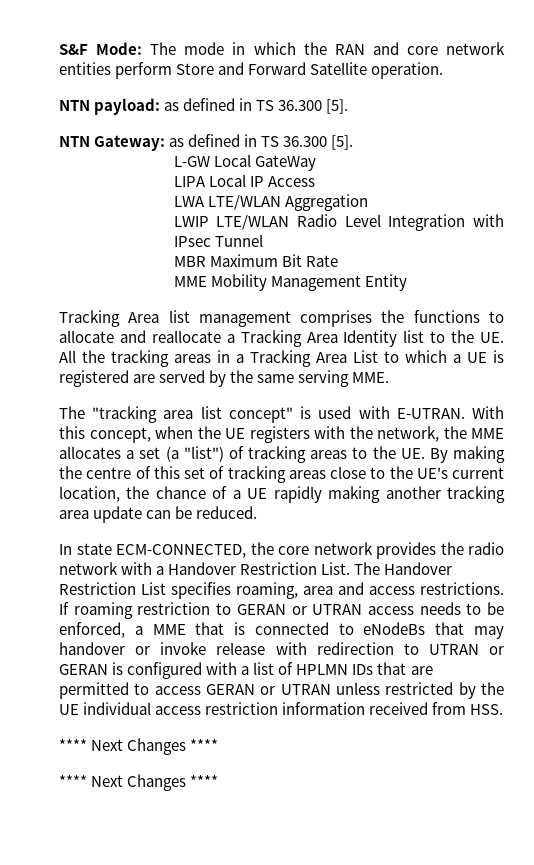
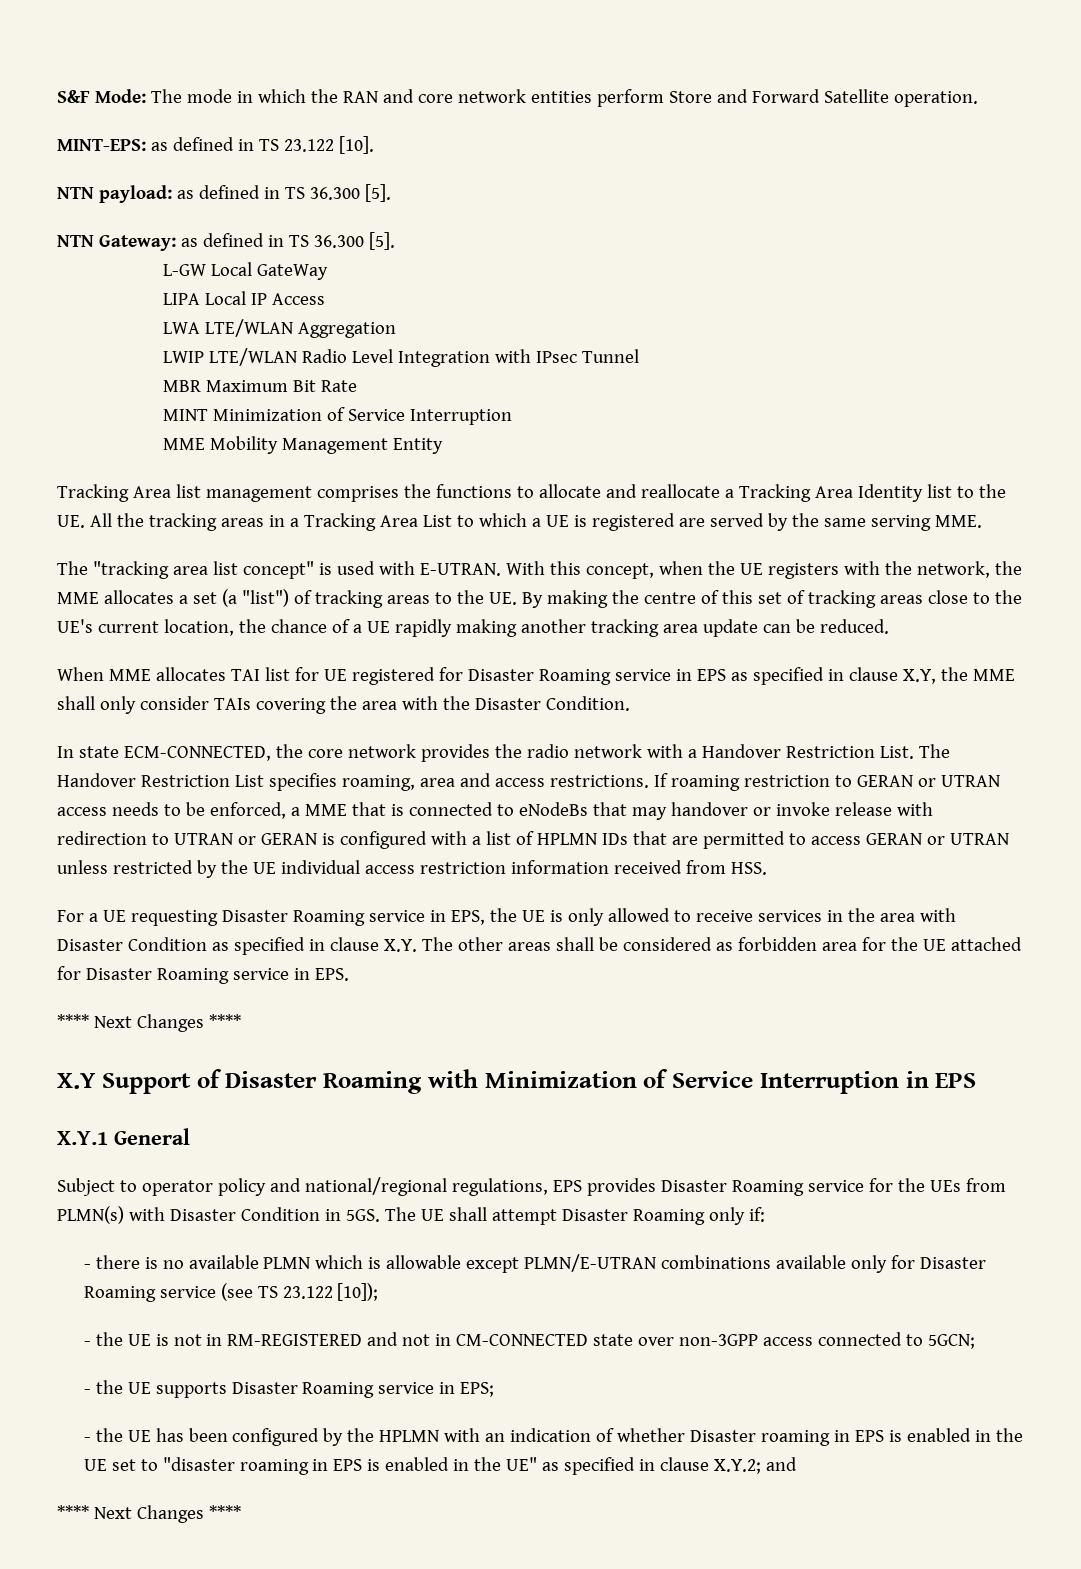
(444, 70) none -> [57,136,374,154] // MINT-EPS: as defined in TS 23.122 [10].
(338, 261) none -> [163,407,513,425] // MINT Minimization of Service Interruption
(258, 512) none -> [57,667,1015,685] [57,696,630,714] // When MME allocates TAI list for UE registered for Disaster Roaming service in EPS as specified in clause X.Y, the MME shall only consider TAIs covering the area with the Disaster Condition.
[59,738,219,755] **** Next Changes **** -> [57,908,956,926] [57,937,1022,955] [57,966,349,984] [57,1014,241,1032] [57,1069,977,1094] [57,1128,190,1145] [57,1177,1006,1196] [57,1206,765,1225] [83,1254,987,1273] [83,1283,379,1302] [83,1332,976,1349] [83,1380,495,1398] [83,1428,1024,1446] [83,1457,798,1475] For a UE requesting Disaster Roaming service in EPS, the UE is only allowed to receive services in the area with Disaster Condition as specified in clause X.Y. The other areas shall be considered as forbidden area for the UE attached for Disaster Roaming service in EPS. // **** Next Changes **** // X.Y Support of Disaster Roaming with Minimization of Service Interruption in EPS // X.Y.1 General // Subject to operator policy and national/regional regulations, EPS provides Disaster Roaming service for the UEs from PLMN(s) with Disaster Condition in 5GS. The UE shall attempt Disaster Roaming only if: // - there is no available PLMN which is allowable except PLMN/E-UTRAN combinations available only for Disaster Roaming service (see TS 23.122 [10]); // - the UE is not in RM-REGISTERED and not in CM-CONNECTED state over non-3GPP access connected to 5GCN; // - the UE supports Disaster Roaming service in EPS; // - the UE has been configured by the HPLMN with an indication of whether Disaster roaming in EPS is enabled in the UE set to "disaster roaming in EPS is enabled in the UE" as specified in clause X.Y.2; and

